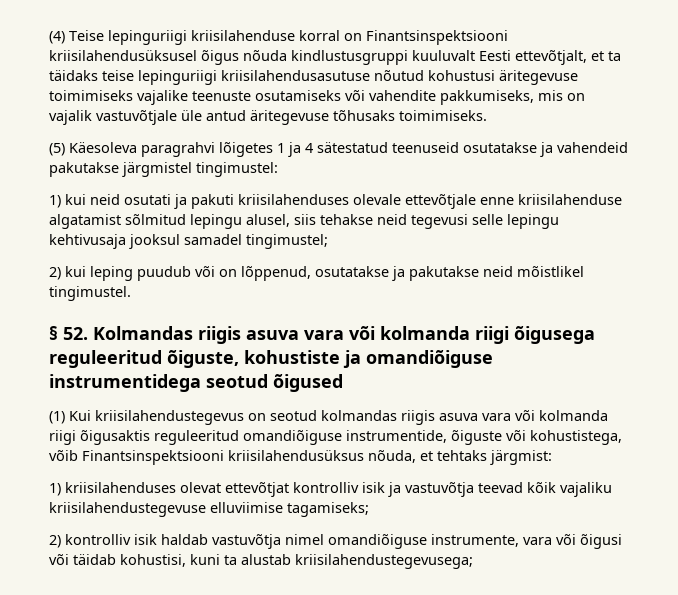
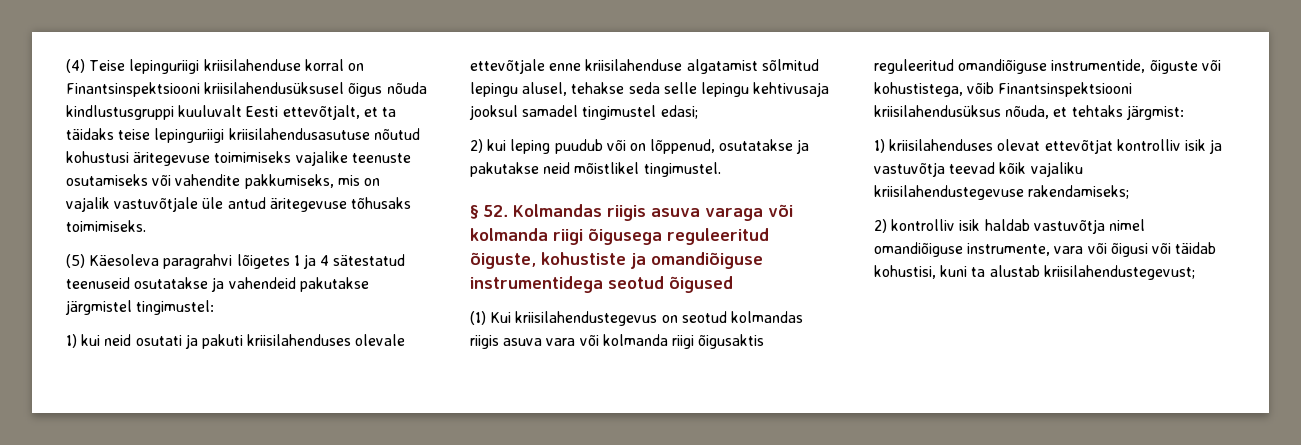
[294,214,468,229] siis tehakse neid tegevusi -> [571,82,660,94] tehakse seda
[246,234,328,249] tingimustel; -> [582,105,698,120] tingimustel edasi;
[304,330,344,340] vara -> [705,208,763,221] varaga
[210,502,369,517] elluviimise tagamiseks; -> [1028,185,1130,199] rakendamiseks;
[295,554,473,569] kriisilahendustegevusega; -> [1043,265,1195,280] kriisilahendustegevust;

